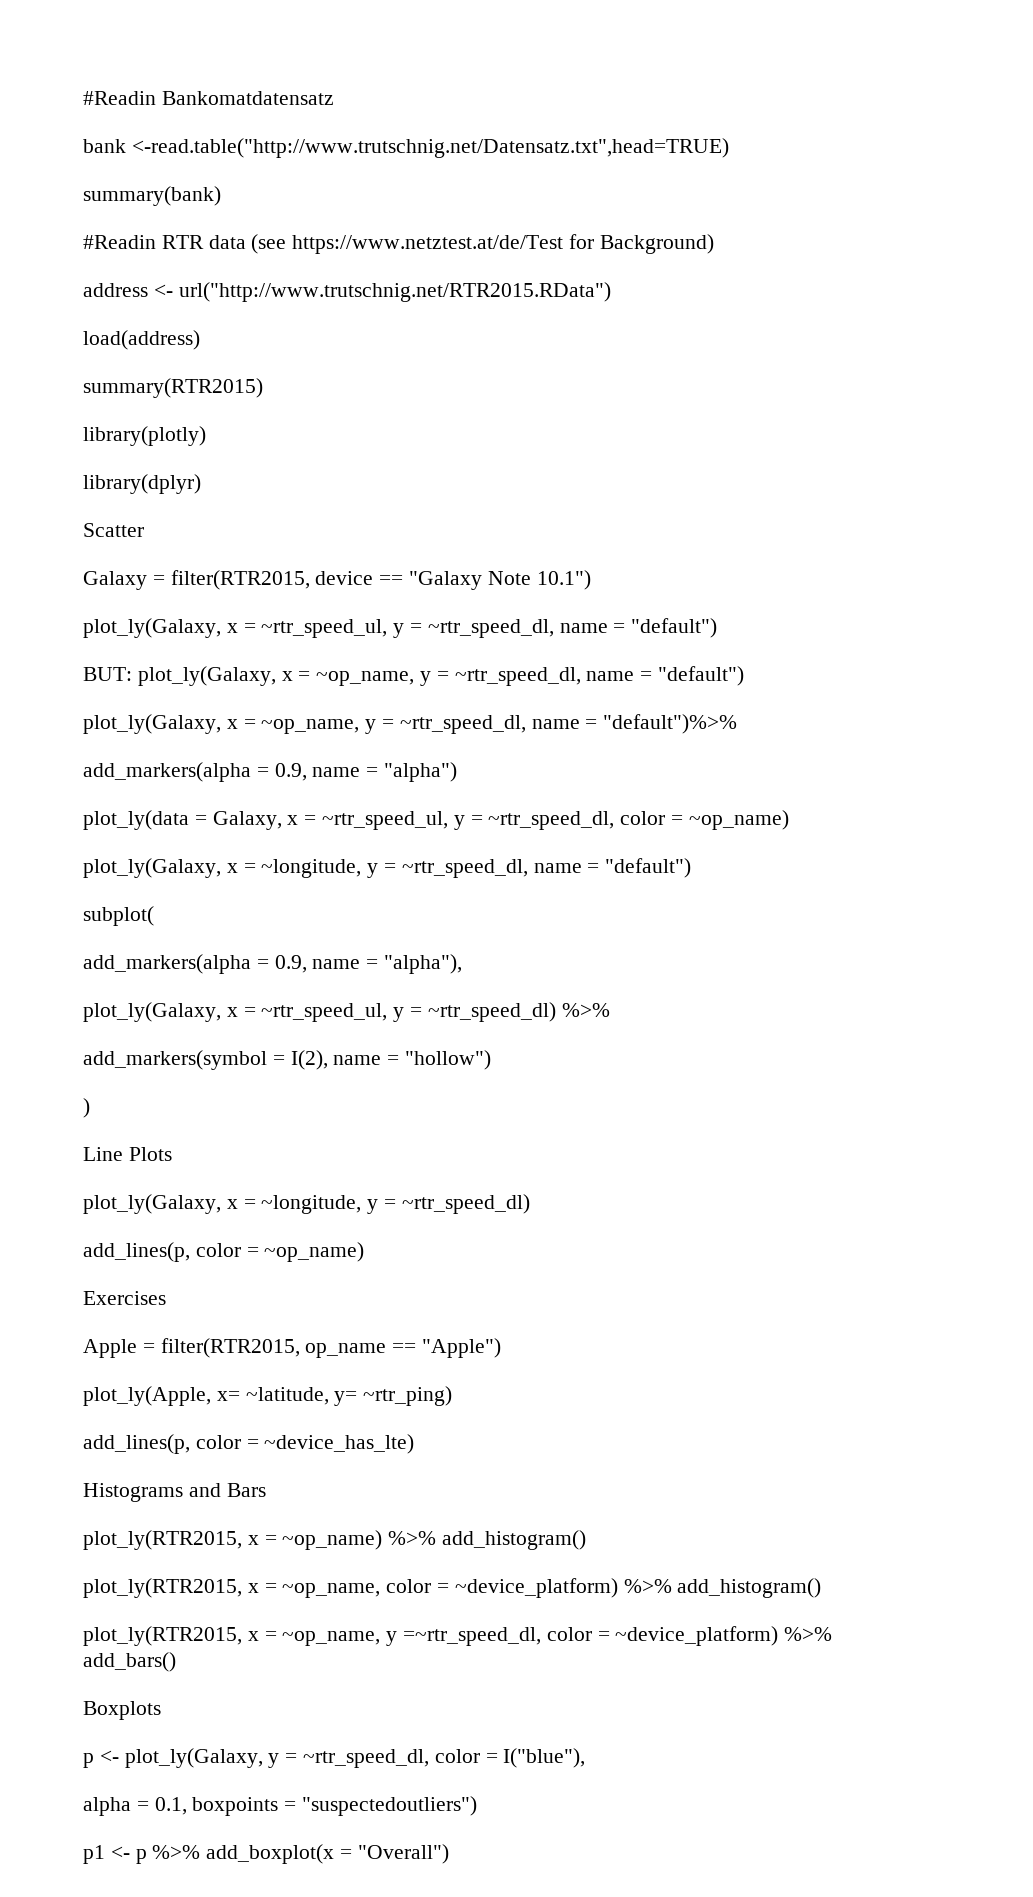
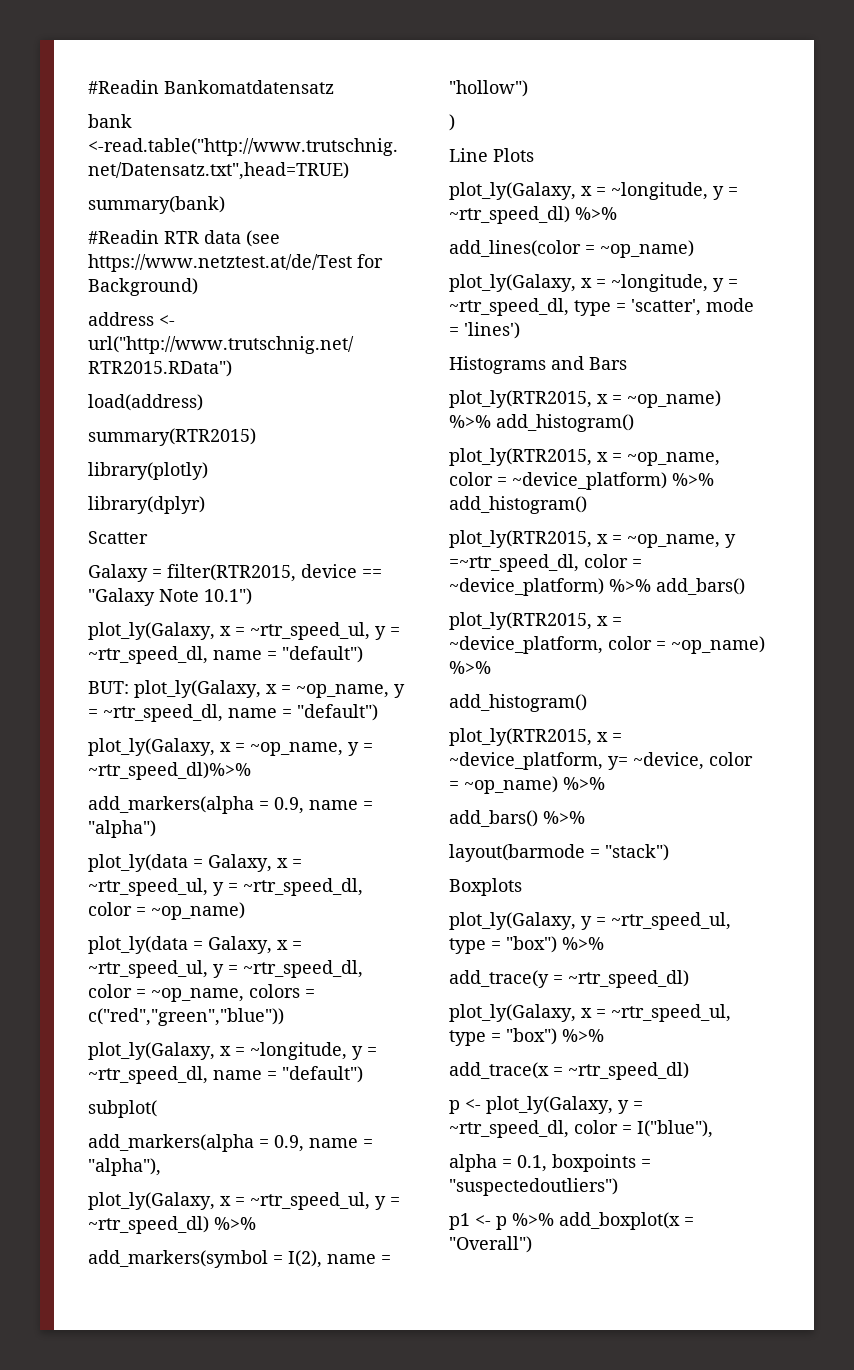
[399,714,738,734] ~rtr_speed_dl, name = "default")%>% -> [88,762,251,780] ~rtr_speed_dl)%>%
(789, 820) none -> [88,936,302,954] [88,960,363,978] [88,984,315,1002] [88,1008,284,1026] // plot_ly(data = Galaxy, x = ~rtr_speed_ul, y = ~rtr_speed_dl, color = ~op_name, colors = c("red","green","blue"))
[83,1242,365,1262] [83,1291,166,1305] [83,1338,502,1358] [83,1386,453,1406] [83,1434,415,1454] // add_lines(p, color = ~op_name) // Exercises // Apple = filter(RTR2015, op_name == "Apple") // plot_ly(Apple, x= ~latitude, y= ~rtr_ping) // add_lines(p, color = ~device_has_lte) -> [575,207,617,220] [449,240,694,258] [449,274,738,292] [449,298,754,316] [449,322,520,339] %>% // add_lines(color = ~op_name) // plot_ly(Galaxy, x = ~longitude, y = ~rtr_speed_dl, type = 'scatter', mode = 'lines')
[83,1701,161,1720] Boxplots -> [449,612,622,630] [449,636,765,654] [449,661,491,674] [449,694,587,712] [449,728,622,746] [449,752,753,770] [449,776,605,794] [449,810,585,827] [449,844,669,862] [449,878,522,896] [449,912,731,930] [449,936,604,954] [449,970,689,988] [449,1004,731,1022] [449,1028,604,1046] [449,1062,689,1080] plot_ly(RTR2015, x = ~device_platform, color = ~op_name) %>% // add_histogram() // plot_ly(RTR2015, x = ~device_platform, y= ~device, color = ~op_name) %>% // add_bars() %>% // layout(barmode = "stack") // Boxplots // plot_ly(Galaxy, y = ~rtr_speed_ul, type = "box") %>% // add_trace(y = ~rtr_speed_dl) // plot_ly(Galaxy, x = ~rtr_speed_ul, type = "box") %>% // add_trace(x = ~rtr_speed_dl)

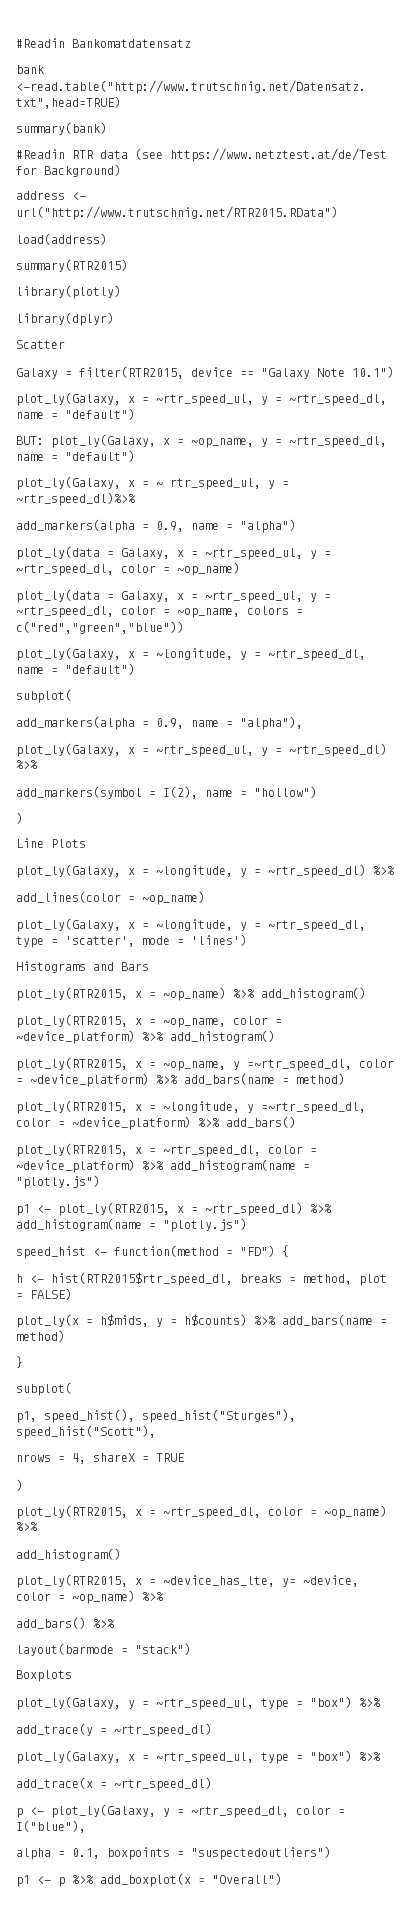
[250,742,343,756] ~op_name, -> [156,478,261,490] ~ rtr_speed_ul,
[656,578,745,595] [449,612,622,630] [449,636,603,654] add_bars() // plot_ly(RTR2015, x = ~device_platform, -> [184,1073,345,1085] [16,1100,366,1114] [16,1116,296,1130] [16,1143,317,1157] [16,1159,310,1173] [16,1175,100,1189] [16,1202,332,1216] [16,1218,247,1232] [16,1245,289,1259] [16,1272,387,1286] [16,1288,72,1300] [16,1314,387,1328] [16,1330,65,1342] [16,1356,23,1368] [16,1382,72,1396] [16,1409,296,1423] [16,1425,156,1439] [16,1453,185,1464] [16,1479,23,1491] [16,1505,261,1519] add_bars(name = method) // plot_ly(RTR2015, x = ~longitude, y =~rtr_speed_dl, color = ~device_platform) %>% add_bars() // plot_ly(RTR2015, x = ~rtr_speed_dl, color = ~device_platform) %>% add_histogram(name = "plotly.js") // p1 <- plot_ly(RTR2015, x = ~rtr_speed_dl) %>% add_histogram(name = "plotly.js") // speed_hist <- function(method = "FD") { // h <- hist(RTR2015$rtr_speed_dl, breaks = method, plot = FALSE) // plot_ly(x = h$mids, y = h$counts) %>% add_bars(name = method) // } // subplot( // p1, speed_hist(), speed_hist("Sturges"), speed_hist("Scott"), // nrows = 4, shareX = TRUE // ) // plot_ly(RTR2015, x = ~rtr_speed_dl,
[449,752,603,770] ~device_platform, -> [163,1575,275,1587] ~device_has_lte,

